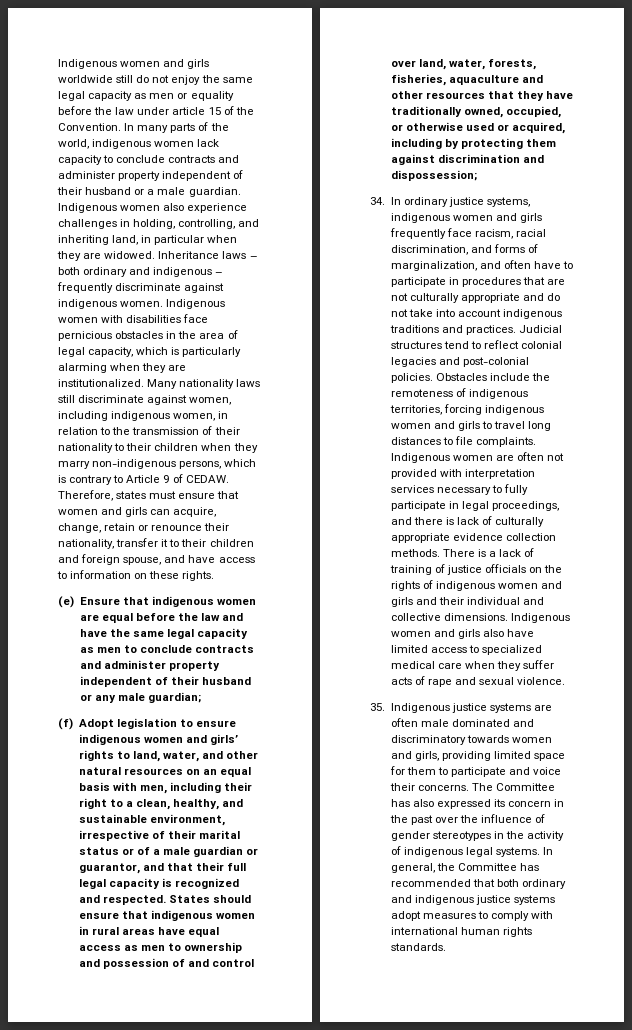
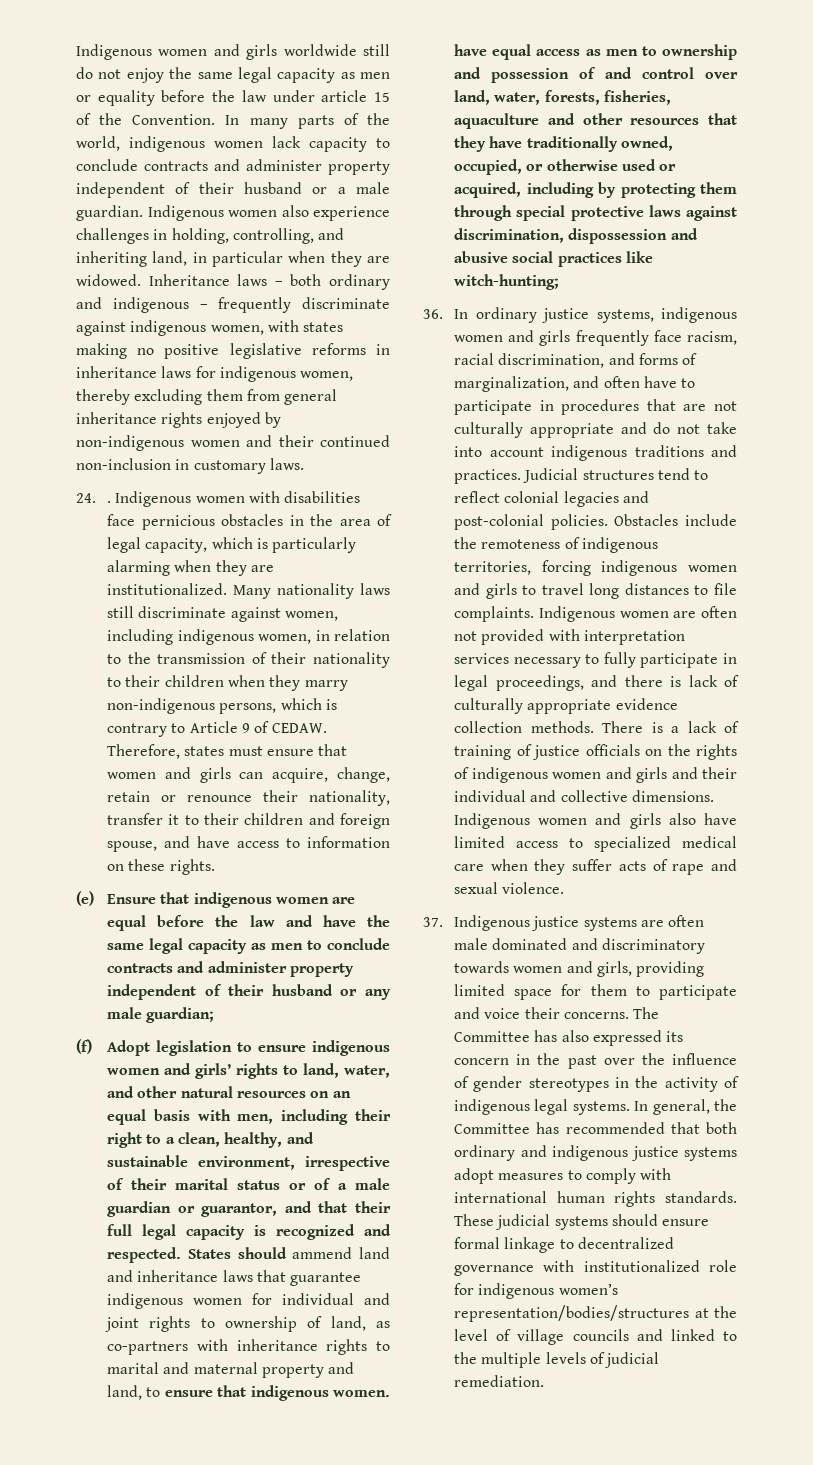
[120,301,164,307] women. -> [210,320,344,335] [76,343,390,359] [76,366,354,382] [76,389,338,405] [76,412,281,428] [76,435,390,451] [76,458,304,474] [76,493,112,503] women, with states making no positive legislative reforms in inheritance laws for indigenous women, thereby excluding them from general inheritance rights enjoyed by non-indigenous women and their continued non-inclusion in customary laws. // 24. .
[78,910,256,921] [78,926,155,935] ensure that indigenous women in rural areas -> [292,1247,391,1259] [107,1270,362,1286] [107,1293,391,1309] [105,1316,390,1332] [107,1339,391,1355] [107,1362,355,1378] [107,1385,390,1401] ammend land and inheritance laws that guarantee indigenous women for individual and joint rights to ownership of land, as co-partners with inheritance rights to marital and maternal property and land, to ensure that indigenous women.
[390,154,544,165] [390,170,477,181] [370,197,385,205] against discrimination and dispossession; // 34. -> [454,205,737,221] [454,228,698,244] [454,251,653,267] [454,274,560,290] [423,309,443,319] through special protective laws against discrimination, dispossession and abusive social practices like witch-hunting; // 36.
[370,703,385,711] 35. -> [423,917,443,927] 37.
(446, 947) none -> [454,1214,710,1230] [454,1237,674,1253] [454,1260,737,1276] [454,1283,618,1299] [454,1305,737,1322] [454,1329,737,1345] [454,1352,660,1368] [454,1375,545,1387] These judicial systems should ensure formal linkage to decentralized governance with institutionalized role for indigenous women’s representation/bodies/structures at the level of village councils and linked to the multiple levels of judicial remediation.

